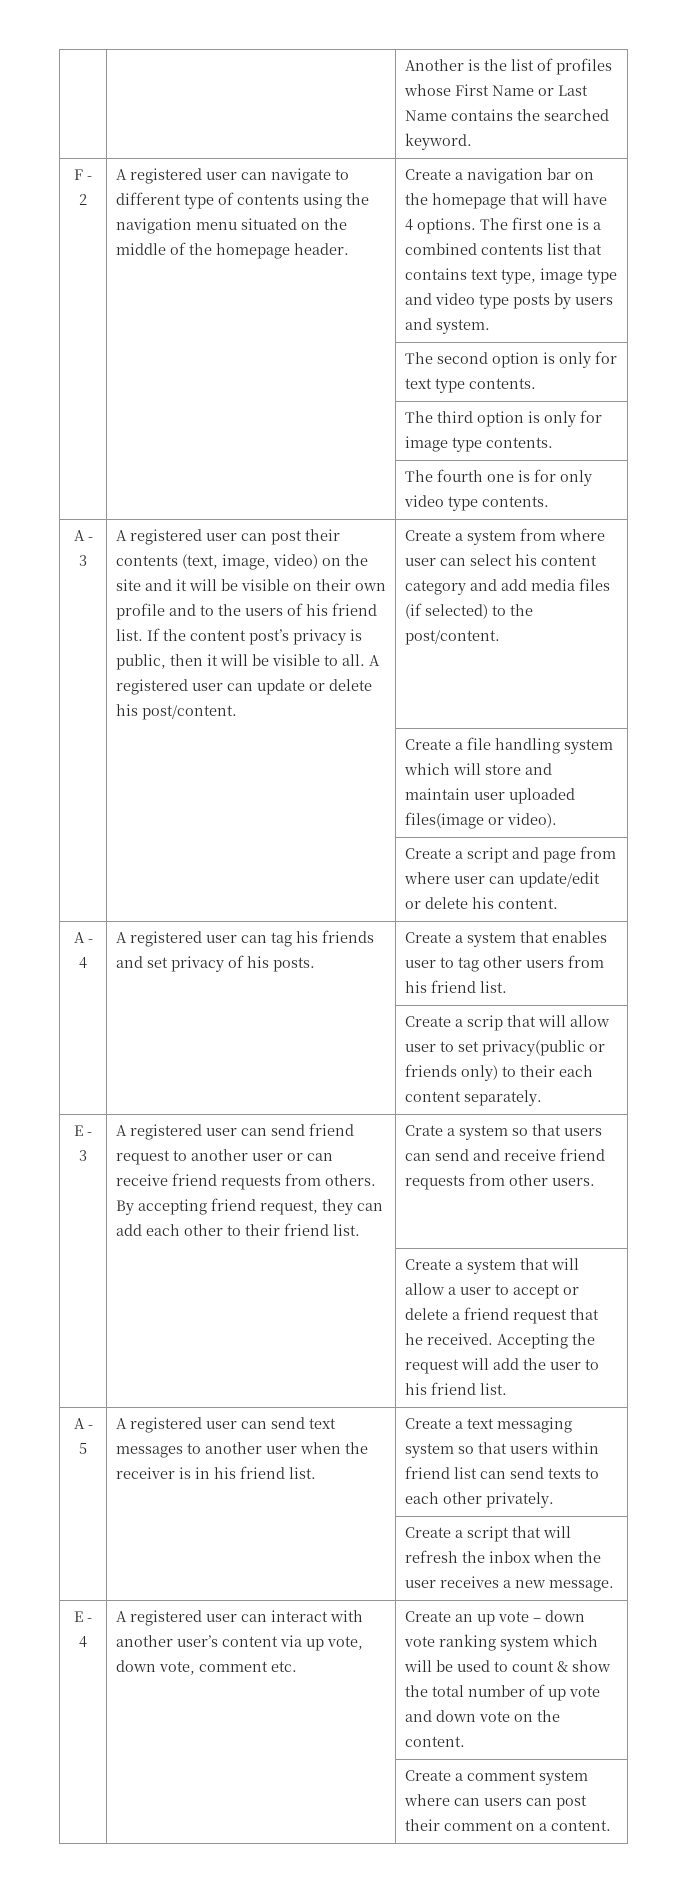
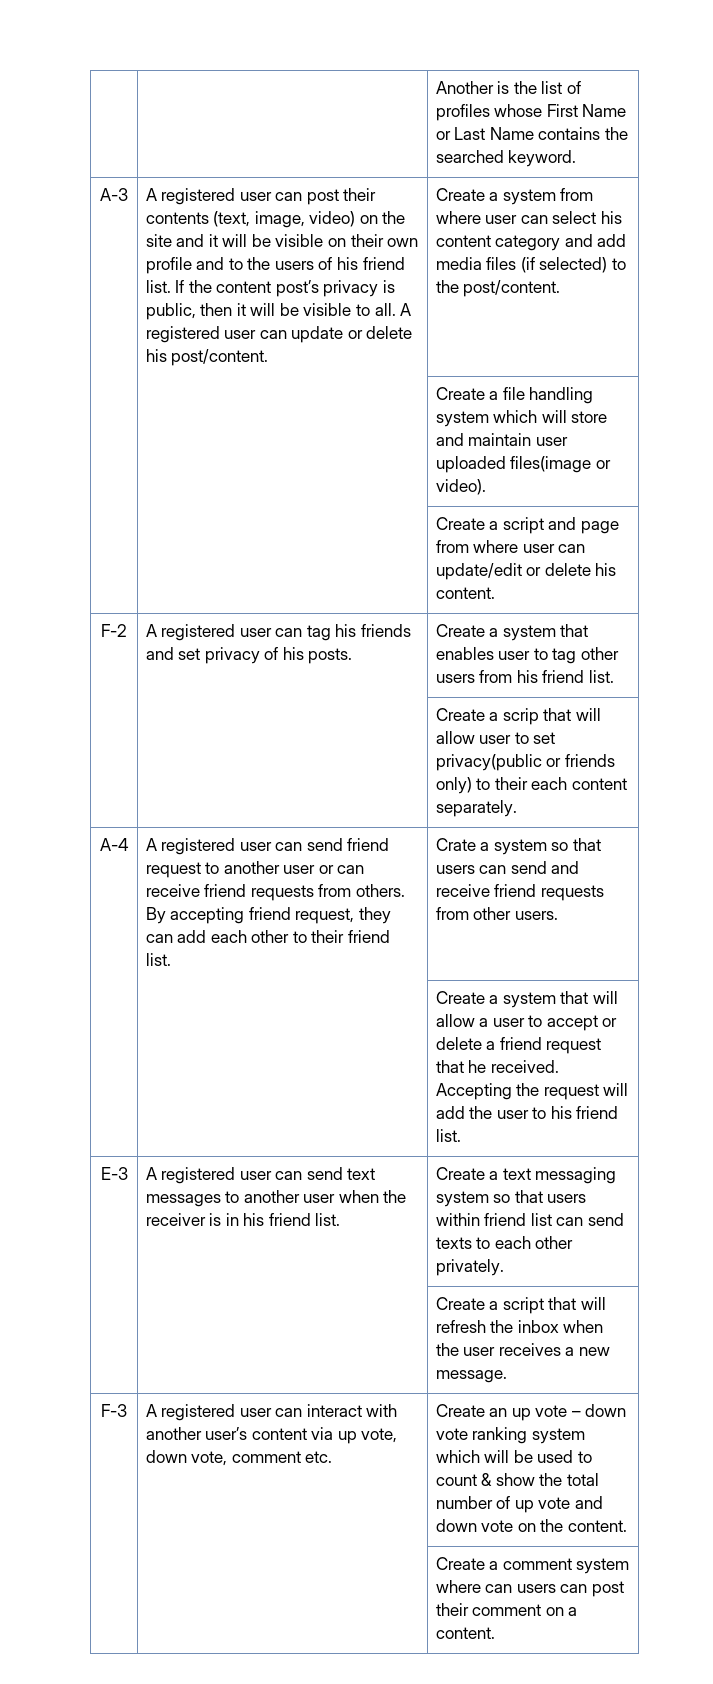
[74,169,92,180] [79,194,87,205] [115,168,349,184] [115,192,369,209] [115,218,347,234] [115,242,349,259] [404,168,594,184] [404,193,607,209] [404,217,601,234] [404,243,602,255] [404,268,617,284] [404,293,613,309] [404,318,490,334] [404,351,617,368] [404,378,536,393] [404,410,602,427] [404,436,553,452] [404,469,592,486] [403,495,549,511] [73,530,93,541] [79,555,87,566] F - 2 | A registered user can navigate to different type of contents using the navigation menu situated on the middle of the homepage header. | Create a navigation bar on the homepage that will have 4 options. The first one is a combined contents list that contains text type, image type and video type posts by users and system. // | | The second option is only for text type contents. // | | The third option is only for image type contents. // | | The fourth one is for only video type contents. // A - 3 -> [100,188,128,201] A-3
[73,932,93,943] [79,957,87,969] A - 4 -> [101,624,127,637] F-2
[74,1125,92,1136] [79,1150,87,1161] E - 3 -> [99,838,129,851] A-4
[73,1418,93,1429] [79,1443,87,1454] A - 5 -> [100,1167,128,1180] E-3
[74,1611,92,1622] [79,1636,87,1648] E - 4 -> [101,1404,127,1417] F-3

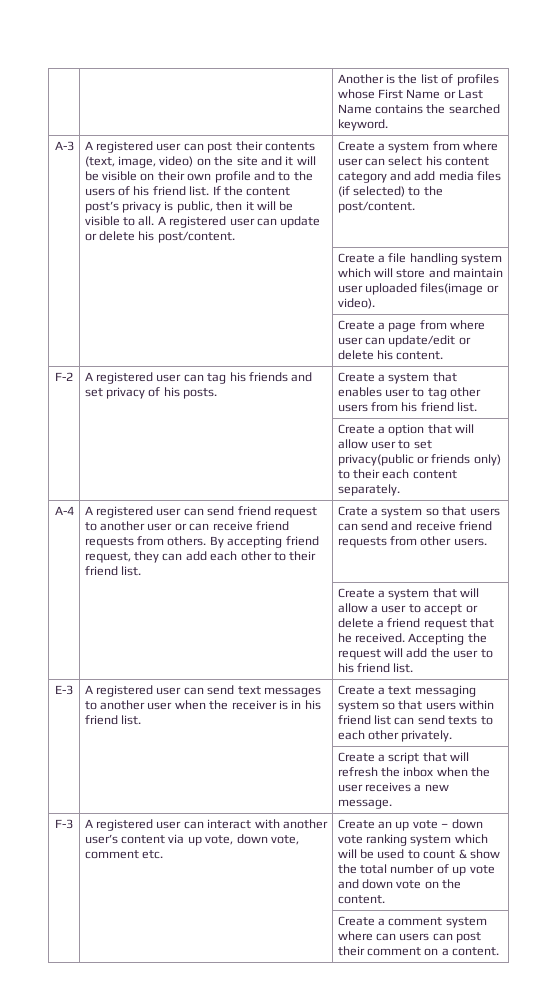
[502,517,577,534] script and -> (386, 326) none
[502,708,539,725] scrip -> [388,424,425,436] option

